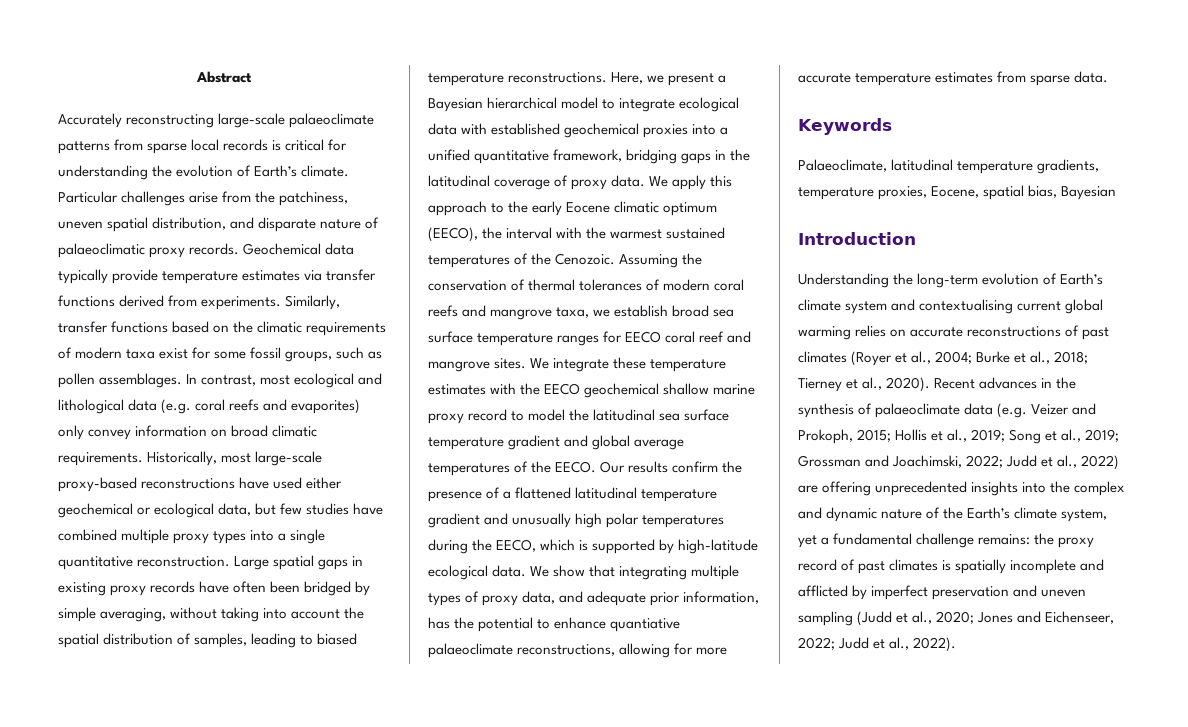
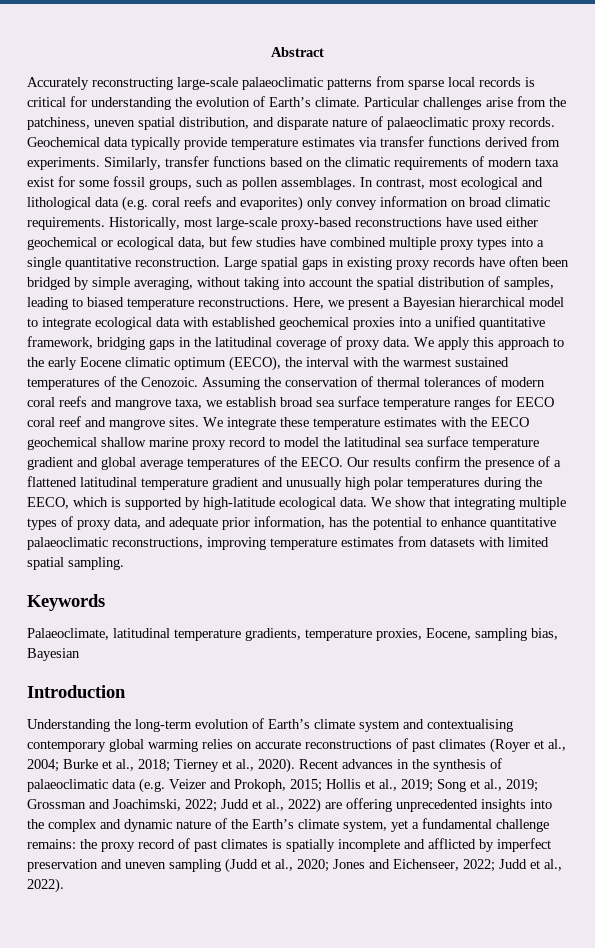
[289,113,375,128] palaeoclimate -> [242,77,323,90] palaeoclimatic
[610,618,681,632] [428,643,728,658] [798,71,1109,86] quantiative palaeoclimate reconstructions, allowing for more accurate temperature estimates from sparse data. -> [490,517,556,530] [27,536,549,550] [27,557,124,570] quantitative palaeoclimatic reconstructions, improving temperature estimates from datasets with limited spatial sampling.
[983,185,1025,200] spatial -> [475,628,527,641] sampling
[1017,301,1062,311] current -> [27,740,106,752] contemporary
[875,403,961,418] palaeoclimate -> [27,779,108,792] palaeoclimatic

